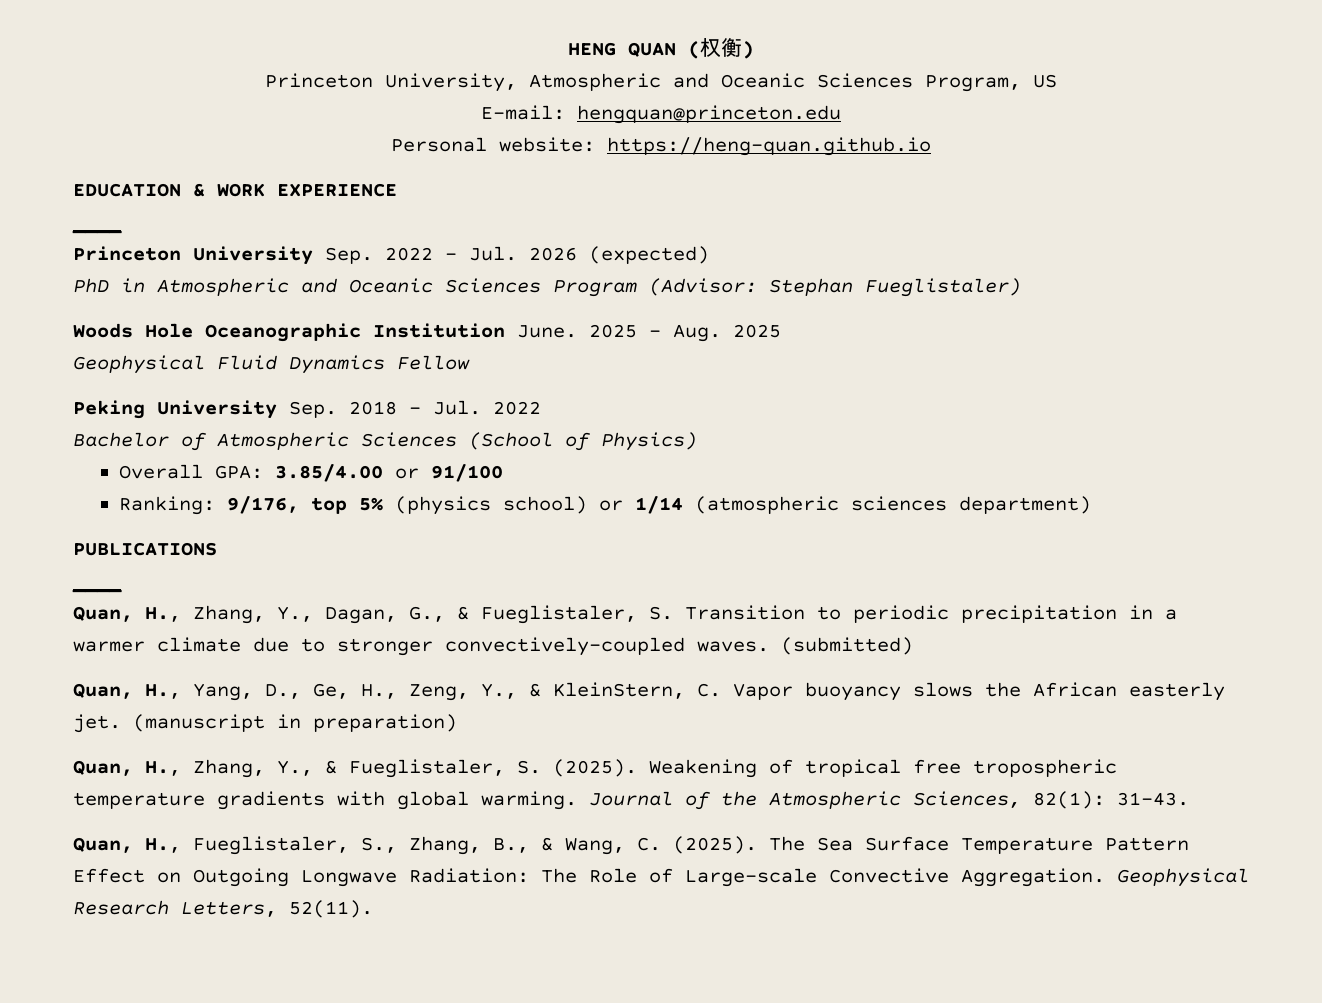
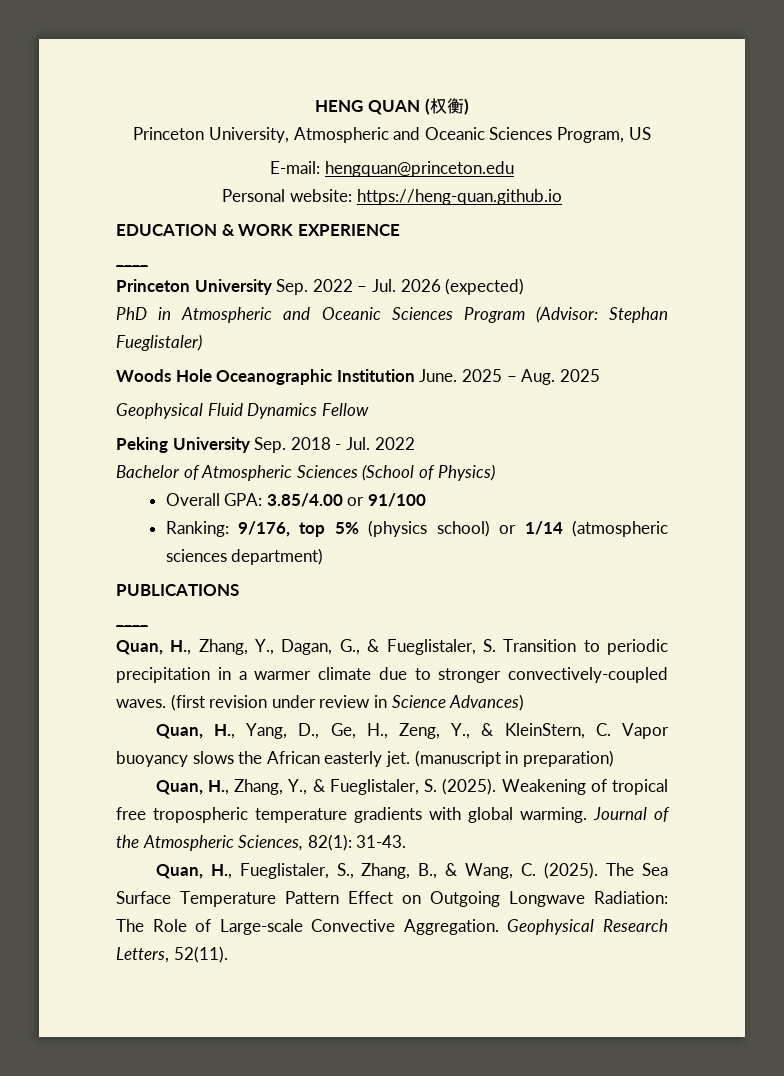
[781,637,913,655] (submitted) -> [170,694,525,711] (first revision under review in Science Advances)

